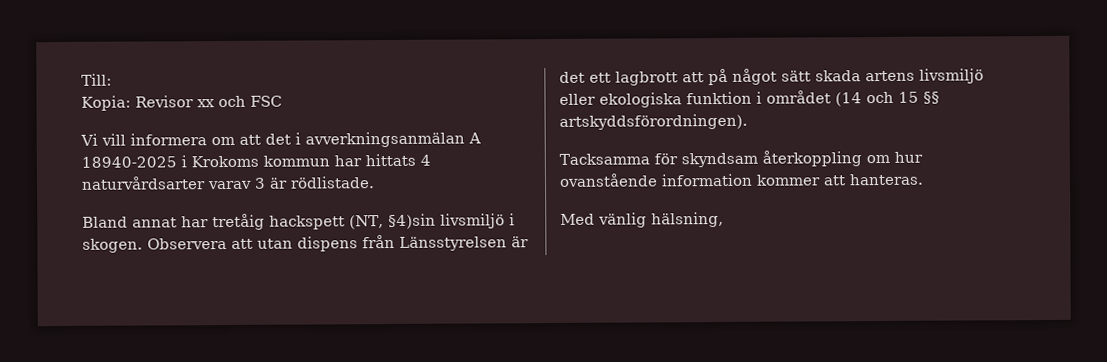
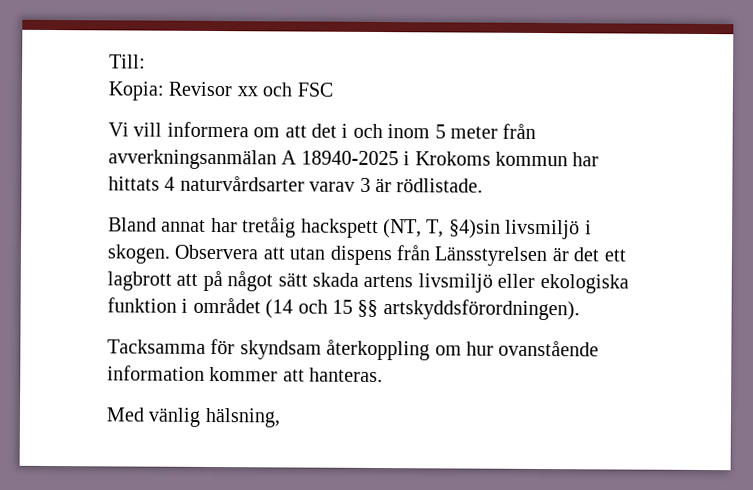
(301, 138) none -> [352,123,537,139] och inom 5 meter från
(384, 222) none -> [426,219,445,238] T,

